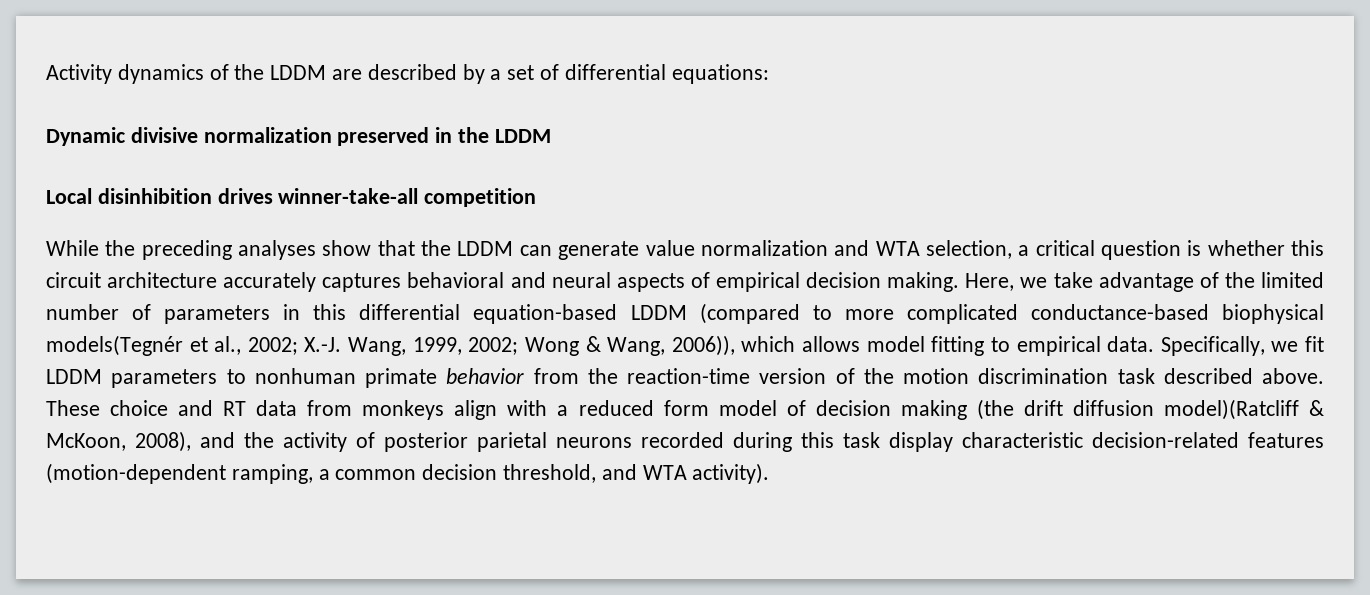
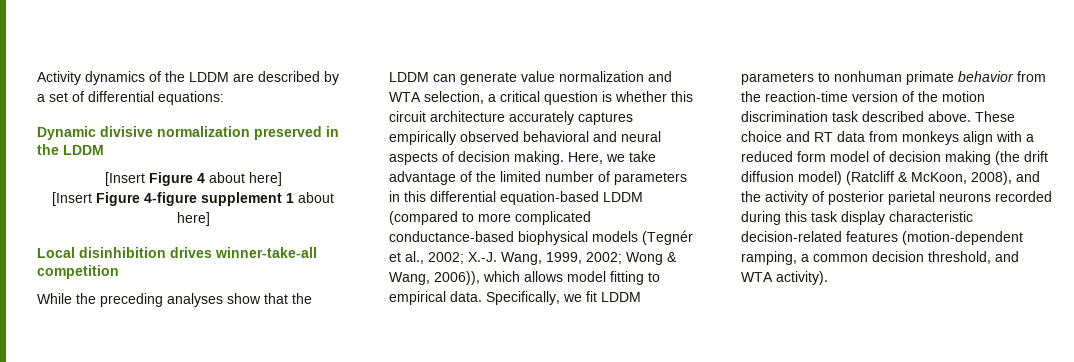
(551, 136) none -> [104,172,282,186] [52,192,334,206] [176,212,210,226] // [Insert Figure 4 about here] // [Insert Figure 4-figure supplement 1 about here]
(402, 282) none -> [389,131,519,145] empirically observed
[715,272,800,292] empirical -> (454, 156) none
[46,335,183,356] models(Tegnér -> [592,230,693,245] models (Tegnér
[1163,399,1299,420] model)(Ratcliff -> [798,171,894,185] model) (Ratcliff

